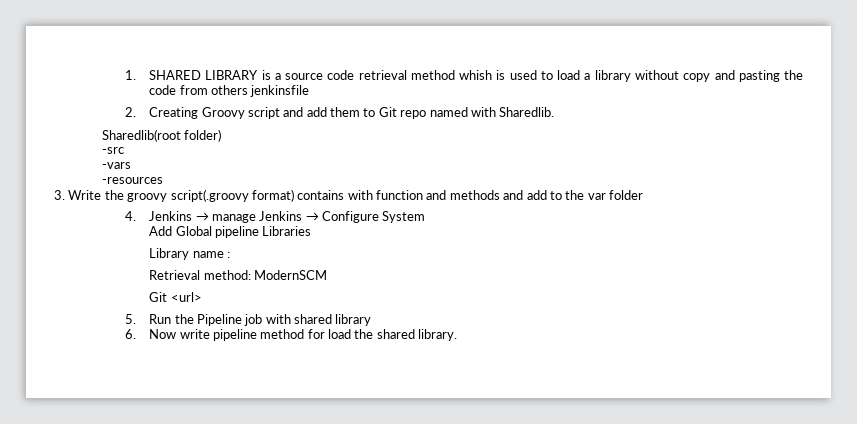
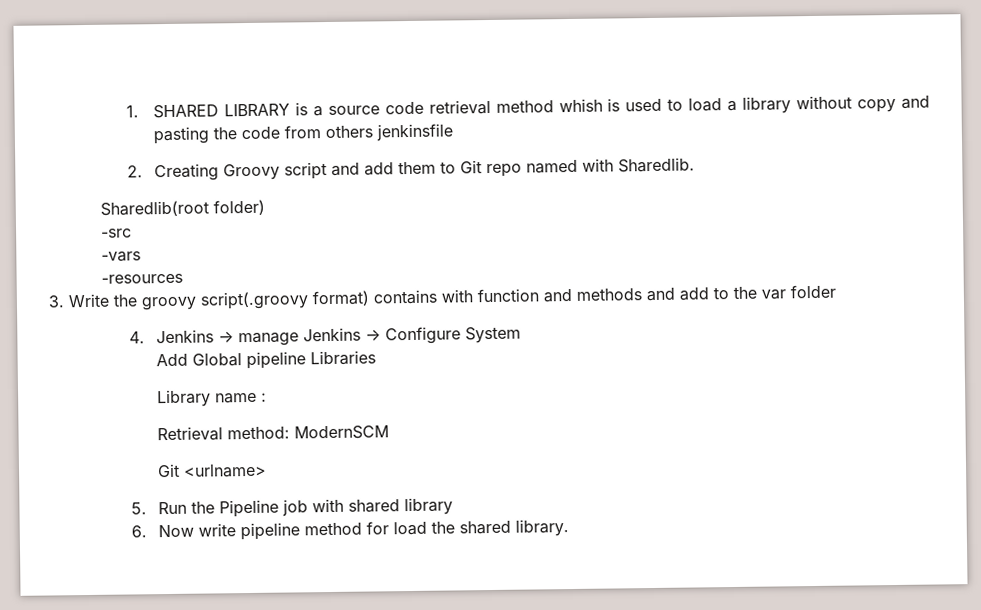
[170,292,202,302] <url> -> [182,463,267,478] <urlname>

